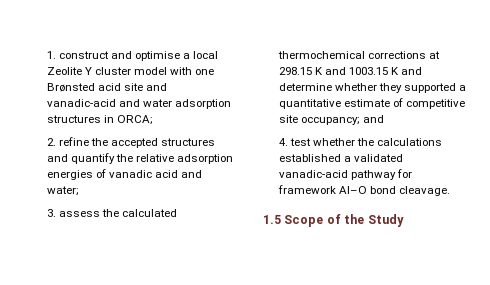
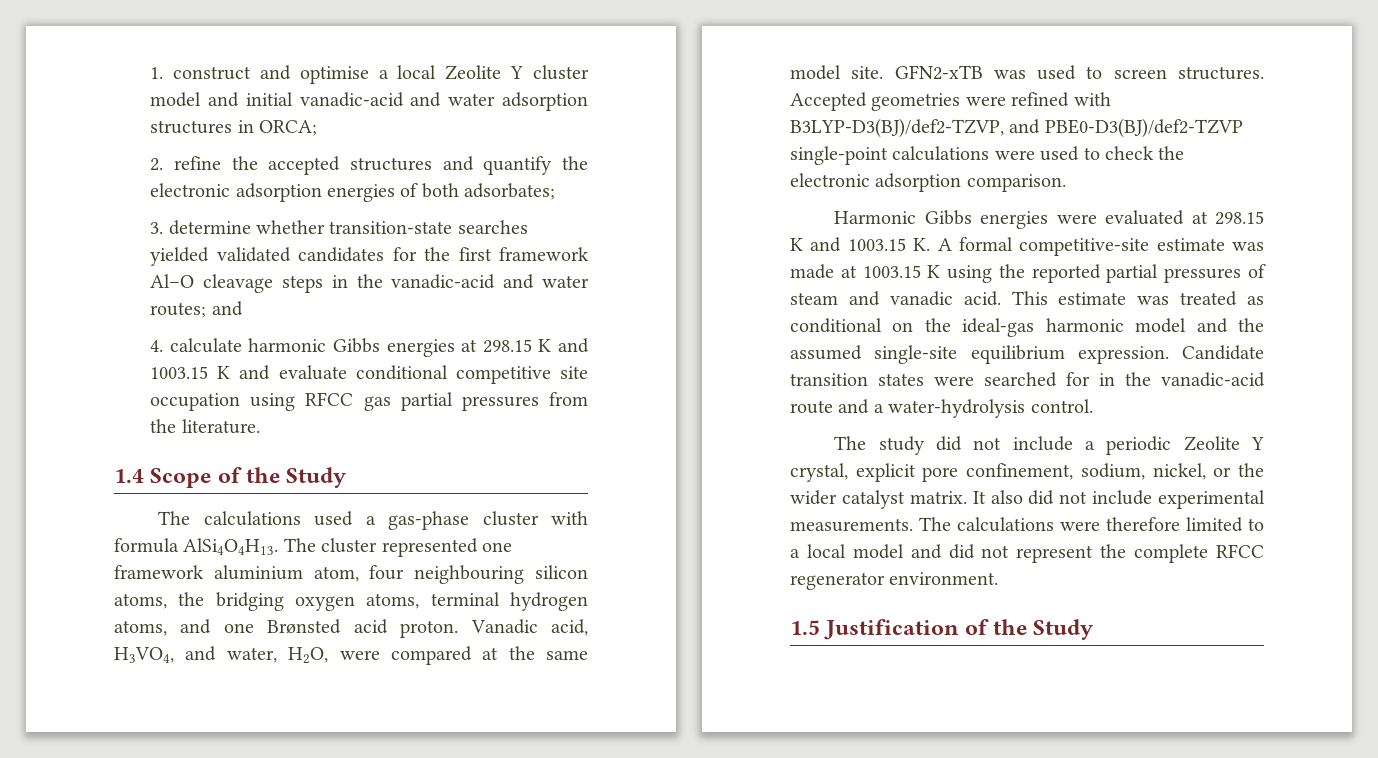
[169,67,215,75] [46,83,167,92] with one Brønsted acid site and -> [208,92,293,107] and initial
[135,154,174,162] relative -> [150,183,231,197] electronic
[108,170,202,178] [46,186,79,196] [46,209,177,217] [277,51,426,59] vanadic acid and water; // 3. assess the calculated thermochemical corrections -> [421,183,556,200] [150,220,528,235] [150,247,589,266] [150,274,589,293] [150,301,243,318] [150,338,455,357] both adsorbates; // 3. determine whether transition-state searches yielded validated candidates for the first framework Al–O cleavage steps in the vanadic-acid and water routes; and // 4. calculate harmonic Gibbs energies
[278,83,466,93] [278,98,465,109] [278,115,384,125] [278,138,442,146] [278,154,403,162] [278,169,412,180] [277,185,450,196] [263,215,324,227] determine whether they supported a quantitative estimate of competitive site occupancy; and // 4. test whether the calculations established a validated vanadic-acid pathway for framework Al–O bond cleavage. // 1.5 Scope -> [278,365,588,384] [150,392,588,411] [150,419,260,434] [114,467,348,488] [158,511,588,530] [114,538,512,557] [114,565,588,584] [114,592,588,611] [114,619,588,638] [114,646,588,665] [790,65,1264,80] [790,92,1111,111] [790,118,1243,138] [790,146,1185,165] [790,173,1066,192] [834,210,1264,229] [790,237,1264,256] [790,264,1266,283] [790,291,1264,306] [790,318,1264,337] [790,345,1264,364] [790,372,1265,387] [790,399,1093,418] [834,436,1264,455] [790,463,1264,482] [790,490,1265,509] [790,517,1264,532] [790,544,1264,563] [790,572,999,590] [790,619,960,640] evaluate conditional competitive site occupation using RFCC gas partial pressures from the literature. // 1.4 Scope of the Study // The calculations used a gas-phase cluster with formula AlSi4O4H13. The cluster represented one framework aluminium atom, four neighbouring silicon atoms, the bridging oxygen atoms, terminal hydrogen atoms, and one Brønsted acid proton. Vanadic acid, H3VO4, and water, H2O, were compared at the same model site. GFN2-xTB was used to screen structures. Accepted geometries were refined with B3LYP-D3(BJ)/def2-TZVP, and PBE0-D3(BJ)/def2-TZVP single-point calculations were used to check the electronic adsorption comparison. // Harmonic Gibbs energies were evaluated at 298.15 K and 1003.15 K. A formal competitive-site estimate was made at 1003.15 K using the reported partial pressures of steam and vanadic acid. This estimate was treated as conditional on the ideal-gas harmonic model and the assumed single-site equilibrium expression. Candidate transition states were searched for in the vanadic-acid route and a water-hydrolysis control. // The study did not include a periodic Zeolite Y crystal, explicit pore confinement, sodium, nickel, or the wider catalyst matrix. It also did not include experimental measurements. The calculations were therefore limited to a local model and did not represent the complete RFCC regenerator environment. // 1.5 Justification

